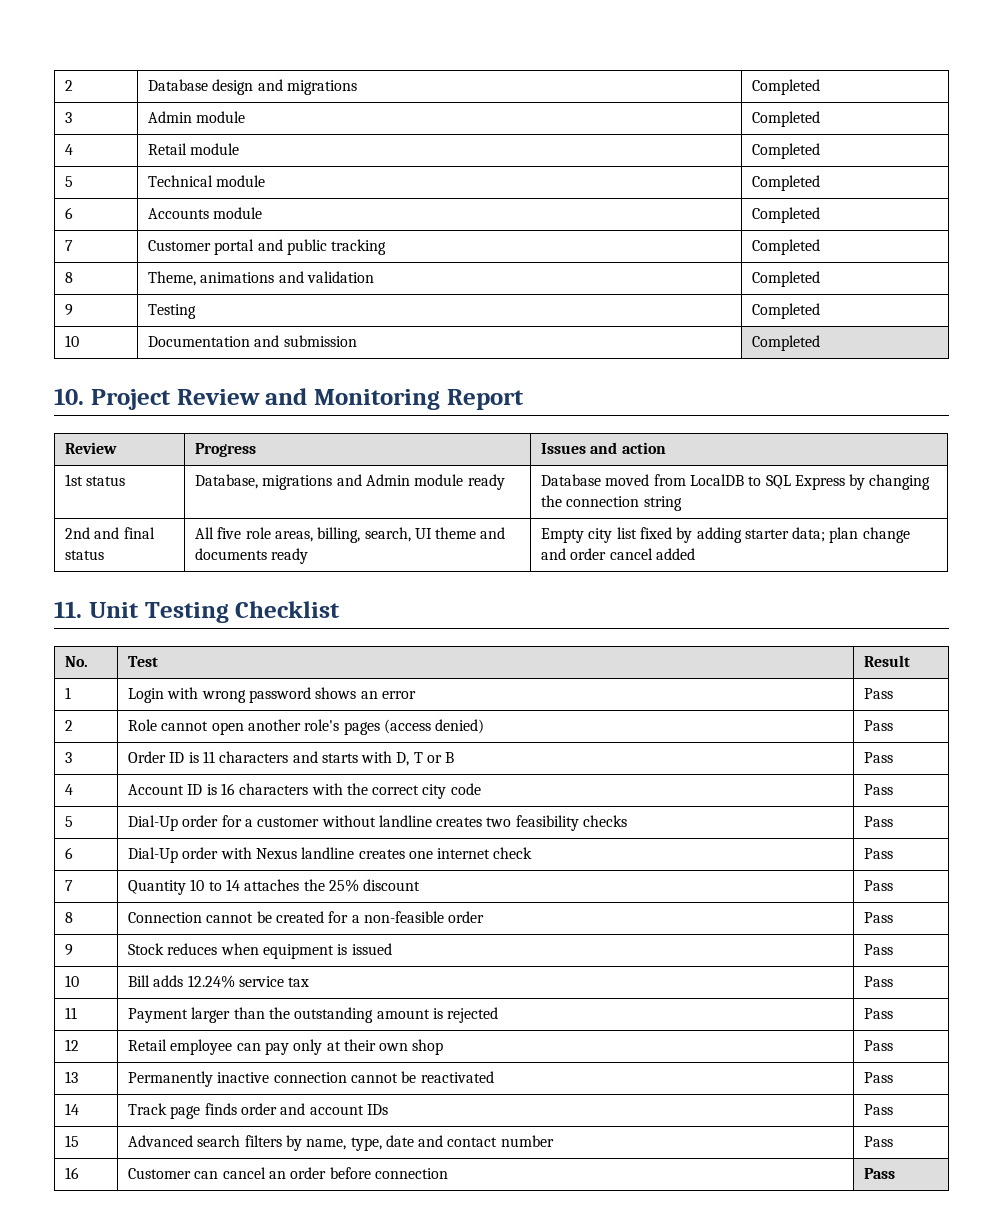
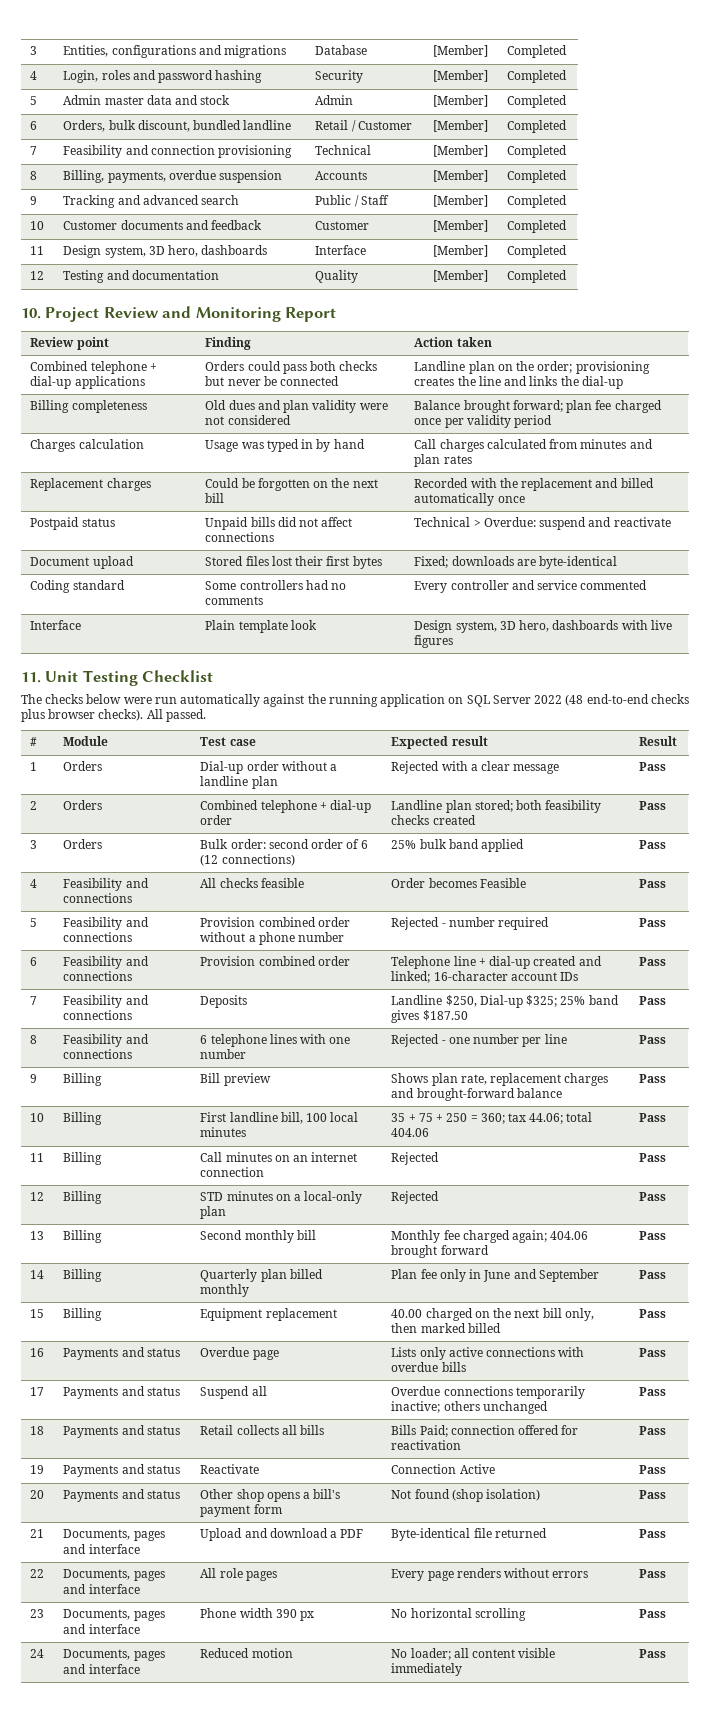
[64,80,73,91] [147,79,254,95] 2 | Database design -> [30,46,38,55] [63,45,196,58] 3 | Entities, configurations
[751,79,820,95] [64,112,72,123] [147,111,246,123] [751,111,820,127] [64,144,73,155] [147,143,240,155] [751,143,820,159] [64,176,73,187] [147,175,266,187] [751,175,820,191] [64,207,73,219] [147,207,263,219] [751,207,820,223] [64,240,73,251] [147,239,387,255] [751,239,820,255] [64,272,73,283] [147,271,374,286] [751,271,820,287] [64,304,73,316] [147,304,196,319] [751,303,820,319] [64,335,79,347] [147,335,357,347] Completed // 3 | Admin module | Completed // 4 | Retail module | Completed // 5 | Technical module | Completed // 6 | Accounts module | Completed // 7 | Customer portal and public tracking | Completed // 8 | Theme, animations and validation | Completed // 9 | Testing | Completed // 10 | Documentation and submission -> [315,45,368,55] [433,45,489,57] [507,45,568,58] [30,71,38,80] [63,70,263,83] [315,70,364,83] [433,70,489,82] [507,70,568,83] [30,96,38,105] [63,95,231,105] [315,95,354,105] [433,95,489,107] [507,95,568,108] [30,121,38,130] [63,120,292,132] [315,120,412,132] [433,120,489,132] [507,120,568,133] [30,146,38,155] [63,145,293,158] [315,145,372,155] [433,145,489,157] [507,145,568,158] [30,171,38,180] [63,170,283,183] [315,171,368,180] [433,170,489,182] [507,170,568,183] [30,196,38,205] [63,195,240,208] [315,195,389,207] [433,195,489,207] [507,195,568,208] [30,221,45,230] [63,220,263,230] [315,221,370,230] [433,220,489,232] [507,220,568,233] [30,246,45,255] [63,245,268,258] [315,245,367,255] [433,245,489,257] [507,245,568,258] [30,271,45,280] [63,270,219,283] [315,270,359,283] [433,270,489,282] Database | [Member] | Completed // 4 | Login, roles and password hashing | Security | [Member] | Completed // 5 | Admin master data and stock | Admin | [Member] | Completed // 6 | Orders, bulk discount, bundled landline | Retail / Customer | [Member] | Completed // 7 | Feasibility and connection provisioning | Technical | [Member] | Completed // 8 | Billing, payments, overdue suspension | Accounts | [Member] | Completed // 9 | Tracking and advanced search | Public / Staff | [Member] | Completed // 10 | Customer documents and feedback | Customer | [Member] | Completed // 11 | Design system, 3D hero, dashboards | Interface | [Member] | Completed // 12 | Testing and documentation | Quality | [Member]
[194,443,256,457] [540,442,666,454] [64,474,126,486] [194,474,505,490] [540,474,931,490] [540,495,682,511] [64,527,155,539] [64,550,104,560] [194,527,506,543] [194,548,309,564] [540,527,910,543] [540,548,695,560] [54,601,341,623] [64,656,88,667] [127,656,158,667] [863,655,910,667] [64,687,71,699] [127,687,416,703] [863,688,893,699] [64,720,73,731] [127,719,485,735] [863,720,893,731] [64,752,72,763] [127,751,455,766] [863,752,893,763] [64,784,73,795] [127,783,481,799] [863,784,893,795] [64,816,73,827] [127,815,628,831] [863,816,893,827] [64,847,73,859] [127,847,533,863] [863,848,893,859] [64,880,73,891] [127,879,421,895] [863,880,893,891] [64,912,73,923] [127,911,485,923] [863,912,893,923] [64,944,73,956] [127,943,392,959] [863,944,893,955] [64,975,79,987] [127,975,310,988] [863,976,893,987] [64,1007,77,1019] [127,1007,499,1023] [863,1008,893,1019] [64,1039,79,1051] [127,1039,444,1055] [863,1040,893,1051] [64,1071,78,1083] [127,1071,494,1087] [863,1072,893,1083] [64,1103,79,1115] [127,1103,388,1119] [863,1104,893,1115] [64,1135,79,1147] [127,1135,554,1151] [863,1136,893,1147] [64,1167,79,1179] [127,1167,448,1179] | Progress | Issues and action // 1st status | Database, migrations and Admin module ready | Database moved from LocalDB to SQL Express by changing the connection string // 2nd and final status | All five role areas, billing, search, UI theme and documents ready | Empty city list fixed by adding starter data; plan change and order cancel added // 11. Unit Testing Checklist // No. | Test | Result // 1 | Login with wrong password shows an error | Pass // 2 | Role cannot open another role's pages (access denied) | Pass // 3 | Order ID is 11 characters and starts with D, T or B | Pass // 4 | Account ID is 16 characters with the correct city code | Pass // 5 | Dial-Up order for a customer without landline creates two feasibility checks | Pass // 6 | Dial-Up order with Nexus landline creates one internet check | Pass // 7 | Quantity 10 to 14 attaches the 25% discount | Pass // 8 | Connection cannot be created for a non-feasible order | Pass // 9 | Stock reduces when equipment is issued | Pass // 10 | Bill adds 12.24% service tax | Pass // 11 | Payment larger than the outstanding amount is rejected | Pass // 12 | Retail employee can pay only at their own shop | Pass // 13 | Permanently inactive connection cannot be reactivated | Pass // 14 | Track page finds order and account IDs | Pass // 15 | Advanced search filters by name, type, date and contact number | Pass // 16 | Customer can cancel an order before connection -> [76,337,109,350] [205,337,252,350] [414,337,492,347] [30,361,157,374] [30,376,145,389] [205,361,378,374] [205,376,340,386] [414,361,650,374] [414,376,623,389] [30,400,147,413] [205,400,388,413] [205,415,291,425] [414,400,662,413] [414,415,553,428] [30,439,144,452] [205,439,365,452] [414,439,653,452] [414,454,472,467] [30,478,151,491] [205,478,378,491] [205,493,225,503] [414,478,654,491] [414,493,525,506] [30,517,115,530] [205,517,353,530] [205,532,275,542] [414,517,671,530] [30,556,134,569] [205,556,382,569] [414,556,618,569] [30,580,125,593] [205,580,347,590] [205,596,264,605] [414,580,648,593] [30,620,82,630] [205,620,317,633] [414,620,672,633] [414,635,454,648] [21,670,214,686] [21,694,689,707] [21,709,206,722] [30,737,38,746] [63,736,109,746] [200,737,256,746] [391,736,488,749] [639,736,678,746] [30,762,38,771] [63,761,103,771] [200,761,338,774] [200,776,278,789] [391,761,560,774] [639,762,667,771] [30,801,38,810] [63,800,103,810] [200,800,372,813] [200,815,233,825] [391,800,602,813] [391,815,476,825] [639,801,667,810] [30,840,38,849] [63,839,103,849] [200,839,368,849] [200,854,295,866] [391,839,525,852] [639,840,667,849] [30,879,38,888] [63,878,149,891] [63,893,133,903] [200,878,304,888] [391,878,526,888] [639,879,667,888] [30,918,38,927] [63,917,149,930] [63,932,133,942] [200,917,350,927] [200,932,345,945] [391,917,550,930] [639,918,667,927] [30,957,38,966] [63,956,149,969] [63,971,133,981] [200,956,350,966] [391,956,602,969] [391,971,579,983] [639,957,667,966] [30,996,38,1005] [63,995,149,1008] [63,1010,133,1020] [200,995,248,1008] [391,995,619,1008] [391,1010,468,1023] [639,996,667,1005] [30,1035,38,1044] [63,1034,149,1047] [63,1049,133,1059] [200,1034,351,1047] [200,1049,247,1059] [391,1034,567,1047] [639,1035,667,1044] [30,1074,38,1083] [63,1073,103,1086] [200,1073,271,1086] [391,1073,609,1086] [391,1088,562,1101] [639,1074,667,1083] [30,1113,45,1122] [63,1112,103,1125] [200,1112,359,1124] [200,1127,247,1137] [391,1112,593,1124] [391,1128,430,1137] [639,1113,667,1122] [30,1153,45,1162] [63,1152,103,1165] [200,1152,358,1162] [200,1167,265,1177] [391,1152,440,1165] [639,1153,667,1162] [30,1192,45,1201] [63,1191,103,1204] [200,1191,363,1204] [200,1206,227,1219] [391,1191,440,1204] [639,1192,667,1201] [30,1231,45,1240] [63,1230,103,1243] [200,1230,316,1243] [391,1230,589,1243] [391,1245,489,1258] [639,1231,667,1240] [30,1270,45,1279] [63,1269,103,1282] [200,1269,323,1282] [200,1284,250,1297] [391,1269,599,1282] [639,1270,667,1279] [30,1309,45,1318] [63,1308,103,1321] [200,1308,337,1321] [391,1308,594,1321] [391,1323,501,1333] [639,1309,667,1318] [30,1348,45,1357] [63,1347,180,1360] [200,1347,279,1360] [391,1347,585,1360] [391,1362,466,1372] [639,1348,667,1357] [30,1387,45,1396] [63,1386,180,1399] [200,1386,267,1399] [391,1386,585,1399] [391,1401,548,1414] [639,1387,667,1396] [30,1426,45,1435] [63,1425,180,1438] [200,1425,325,1435] [391,1425,579,1437] [391,1440,462,1450] [639,1426,667,1435] [30,1465,45,1474] [63,1464,180,1477] [200,1464,260,1474] [391,1464,495,1474] [639,1465,667,1474] [30,1490,45,1499] [63,1489,180,1502] [200,1489,341,1502] [200,1504,282,1517] [391,1489,541,1502] [639,1490,667,1499] [30,1529,45,1538] [63,1529,165,1541] [63,1544,140,1554] [200,1528,364,1541] [391,1528,547,1541] [639,1529,667,1538] [30,1569,45,1578] [63,1569,165,1581] [63,1584,140,1594] [200,1568,277,1581] [391,1568,589,1581] [639,1569,667,1578] [30,1609,45,1618] [63,1609,165,1621] [63,1624,140,1634] [200,1608,315,1621] [391,1608,526,1621] [639,1609,667,1618] [30,1649,45,1658] [63,1649,165,1661] [63,1664,140,1674] [200,1648,293,1658] [391,1648,556,1660] [391,1663,463,1676] point | Finding | Action taken // Combined telephone + dial-up applications | Orders could pass both checks but never be connected | Landline plan on the order; provisioning creates the line and links the dial-up // Billing completeness | Old dues and plan validity were not considered | Balance brought forward; plan fee charged once per validity period // Charges calculation | Usage was typed in by hand | Call charges calculated from minutes and plan rates // Replacement charges | Could be forgotten on the next bill | Recorded with the replacement and billed automatically once // Postpaid status | Unpaid bills did not affect connections | Technical > Overdue: suspend and reactivate // Document upload | Stored files lost their first bytes | Fixed; downloads are byte-identical // Coding standard | Some controllers had no comments | Every controller and service commented // Interface | Plain template look | Design system, 3D hero, dashboards with live figures // 11. Unit Testing Checklist // The checks below were run automatically against the running application on SQL Server 2022 (48 end-to-end checks plus browser checks). All passed. // # | Module | Test case | Expected result | Result // 1 | Orders | Dial-up order without a landline plan | Rejected with a clear message | Pass // 2 | Orders | Combined telephone + dial-up order | Landline plan stored; both feasibility checks created | Pass // 3 | Orders | Bulk order: second order of 6 (12 connections) | 25% bulk band applied | Pass // 4 | Feasibility and connections | All checks feasible | Order becomes Feasible | Pass // 5 | Feasibility and connections | Provision combined order without a phone number | Rejected - number required | Pass // 6 | Feasibility and connections | Provision combined order | Telephone line + dial-up created and linked; 16-character account IDs | Pass // 7 | Feasibility and connections | Deposits | Landline $250, Dial-up $325; 25% band gives $187.50 | Pass // 8 | Feasibility and connections | 6 telephone lines with one number | Rejected - one number per line | Pass // 9 | Billing | Bill preview | Shows plan rate, replacement charges and brought-forward balance | Pass // 10 | Billing | First landline bill, 100 local minutes | 35 + 75 + 250 = 360; tax 44.06; total 404.06 | Pass // 11 | Billing | Call minutes on an internet connection | Rejected | Pass // 12 | Billing | STD minutes on a local-only plan | Rejected | Pass // 13 | Billing | Second monthly bill | Monthly fee charged again; 404.06 brought forward | Pass // 14 | Billing | Quarterly plan billed monthly | Plan fee only in June and September | Pass // 15 | Billing | Equipment replacement | 40.00 charged on the next bill only, then marked billed | Pass // 16 | Payments and status | Overdue page | Lists only active connections with overdue bills | Pass // 17 | Payments and status | Suspend all | Overdue connections temporarily inactive; others unchanged | Pass // 18 | Payments and status | Retail collects all bills | Bills Paid; connection offered for reactivation | Pass // 19 | Payments and status | Reactivate | Connection Active | Pass // 20 | Payments and status | Other shop opens a bill's payment form | Not found (shop isolation) | Pass // 21 | Documents, pages and interface | Upload and download a PDF | Byte-identical file returned | Pass // 22 | Documents, pages and interface | All role pages | Every page renders without errors | Pass // 23 | Documents, pages and interface | Phone width 390 px | No horizontal scrolling | Pass // 24 | Documents, pages and interface | Reduced motion | No loader; all content visible immediately

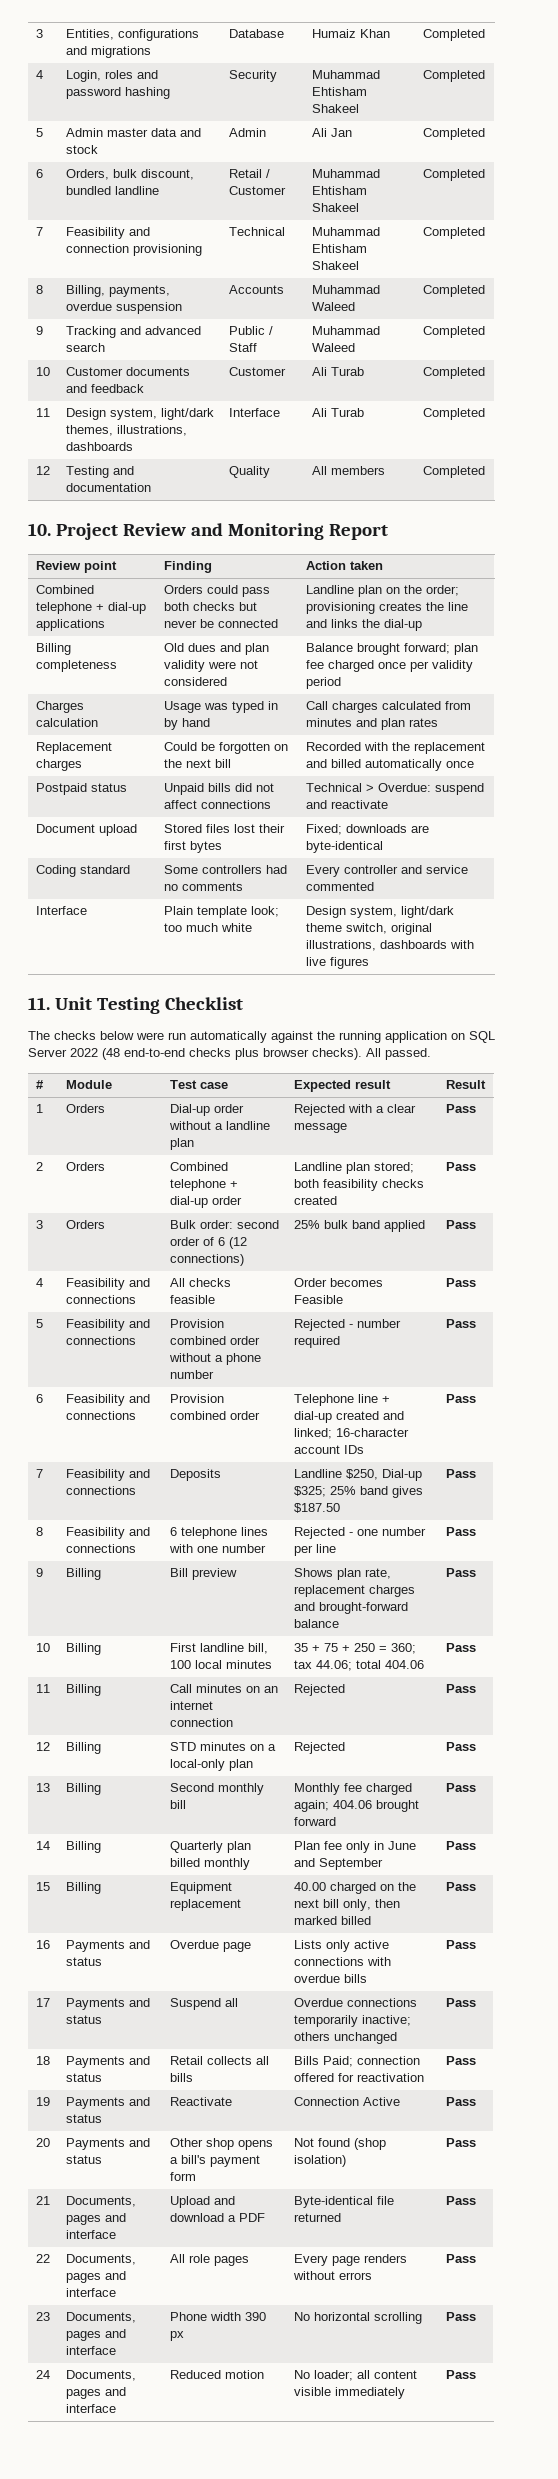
[433,45,489,57] [Member] -> [311,29,390,38] Humaiz Khan
[433,70,489,82] [Member] -> [311,70,380,79] [311,87,367,96] [311,104,359,113] Muhammad Ehtisham Shakeel
[433,95,489,107] [Member] -> [311,128,352,137] Ali Jan
[433,120,489,132] [Member] -> [311,169,380,178] [311,186,367,195] [311,203,359,212] Muhammad Ehtisham Shakeel
[433,145,489,157] [Member] -> [311,227,380,236] [311,244,367,253] [311,261,359,270] Muhammad Ehtisham Shakeel
[433,170,489,182] [Member] -> [311,285,380,294] [311,302,355,311] Muhammad Waleed
[433,195,489,207] [Member] -> [311,326,380,335] [311,343,355,352] Muhammad Waleed
[433,220,489,232] [Member] -> [311,367,364,376] Ali Turab
[148,245,199,257] 3D hero, -> [160,408,214,420] [65,425,187,436] light/dark themes, illustrations,
[433,245,489,257] [Member] -> [311,408,364,417] Ali Turab
[433,270,489,282] [Member] -> [311,466,385,475] All members
[290,620,317,630] [414,620,550,633] look | Design system, 3D hero, -> [250,906,279,917] [163,923,252,932] [305,906,454,918] [305,923,432,935] [305,940,376,951] look; too much white | Design system, light/dark theme switch, original illustrations,

